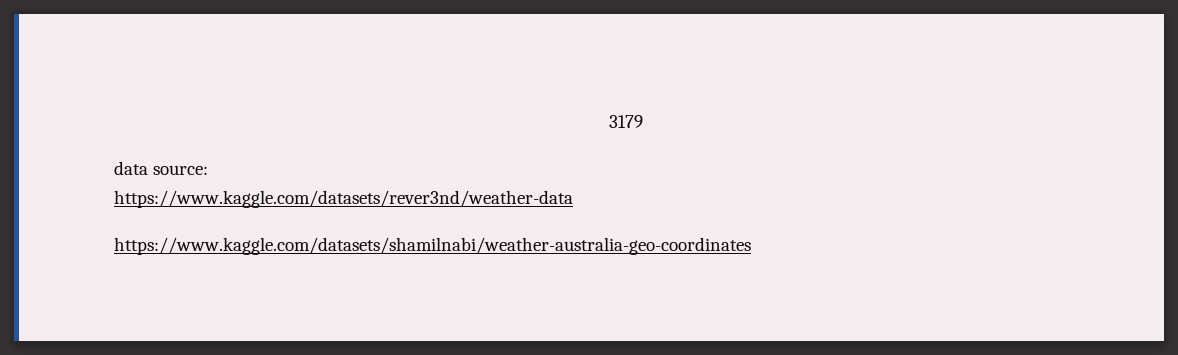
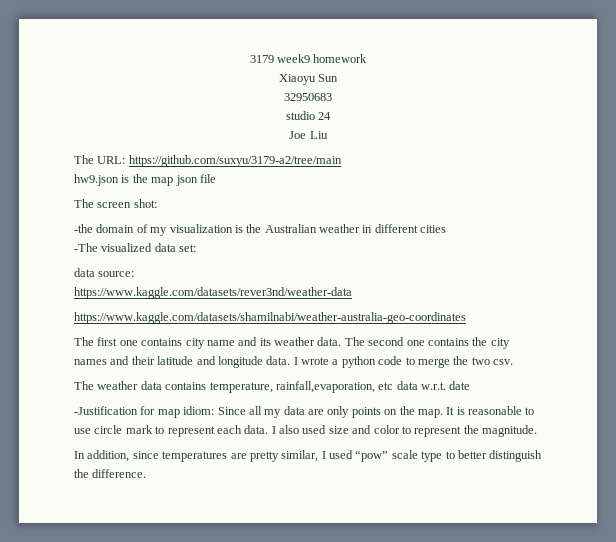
[114,161,209,175] [114,190,573,208] [114,237,751,255] // data source: // https://www.kaggle.com/datasets/rever3nd/weather-data // https://www.kaggle.com/datasets/shamilnabi/weather-australia-geo-coordinates -> [277,54,368,63] [278,74,339,85] [284,93,332,101] [285,111,332,120] [289,131,328,139] [74,155,342,167] [74,174,216,186] [74,199,157,208] [74,224,447,236] [74,243,197,252] [74,268,135,277] [74,287,352,299] [74,312,466,324] [74,337,510,349] [74,356,513,368] [74,381,471,393] [74,406,535,418] [74,425,537,437] [74,450,543,462] [74,469,147,478] week9 homework // Xiaoyu Sun // 32950683 // studio 24 // Joe Liu // The URL: https://github.com/suxyu/3179-a2/tree/main // hw9.json is the map json file // The screen shot: // -the domain of my visualization is the Australian weather in different cities // -The visualized data set: // data source: // https://www.kaggle.com/datasets/rever3nd/weather-data // https://www.kaggle.com/datasets/shamilnabi/weather-australia-geo-coordinates // The first one contains city name and its weather data. The second one contains the city names and their latitude and longitude data. I wrote a python code to merge the two csv. // The weather data contains temperature, rainfall,evaporation, etc data w.r.t. date // -Justification for map idiom: Since all my data are only points on the map. It is reasonable to use circle mark to represent each data. I also used size and color to represent the magnitude. // In addition, since temperatures are pretty similar, I used “pow” scale type to better distinguish the difference.

